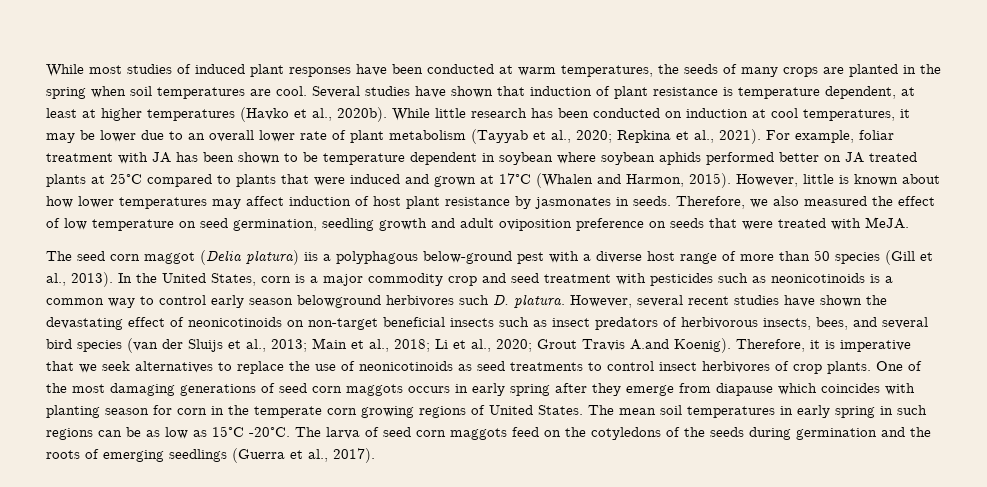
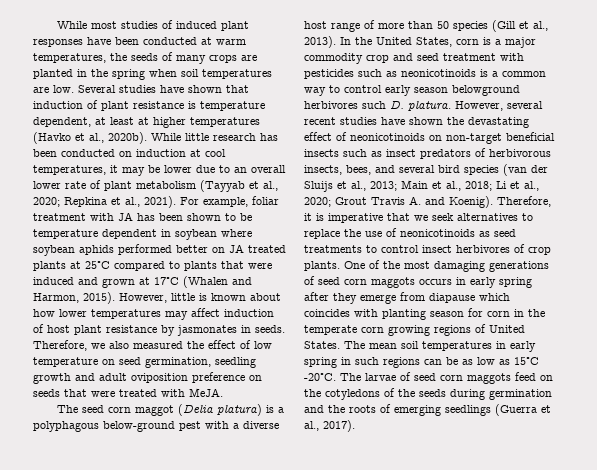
[276,86,307,96] cool. -> [53,85,74,93] low.
[304,252,318,261] iis -> [265,405,274,413] is
[630,339,669,350] A.and -> [409,196,445,205] A. and
[326,427,360,439] larva -> [365,373,396,381] larvae

